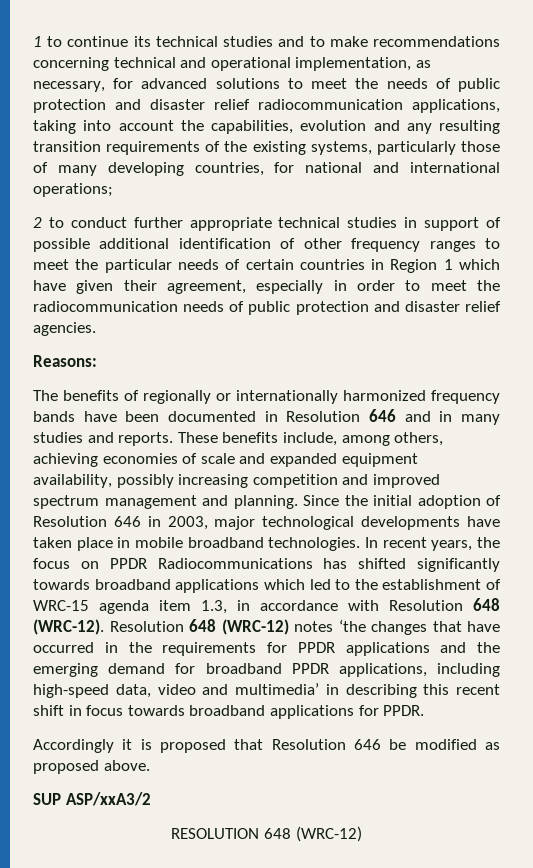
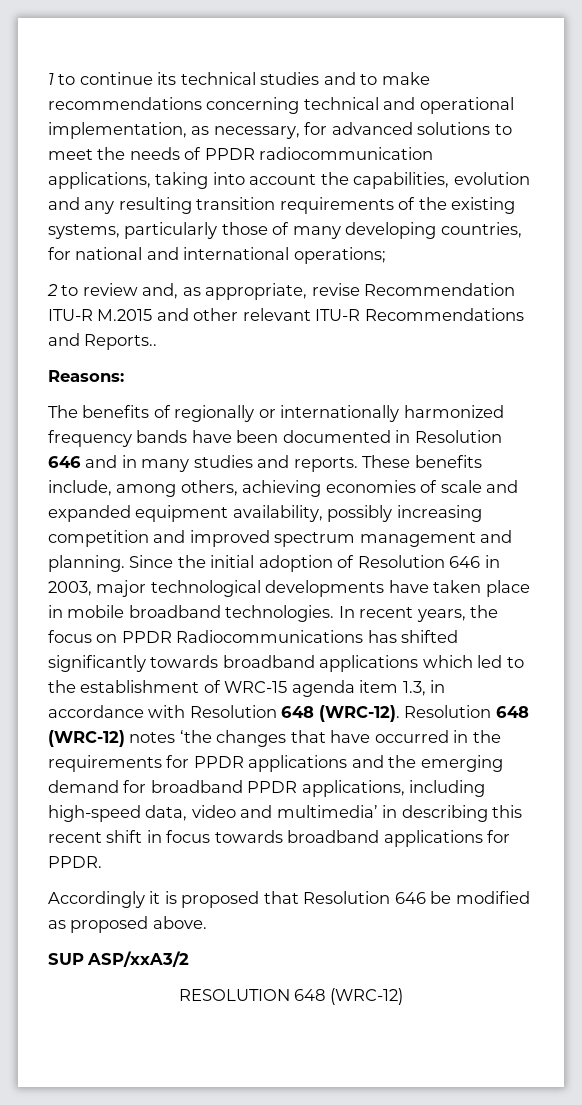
[458,78,501,92] [33,99,250,113] public protection and disaster relief -> [204,148,255,160] PPDR
[70,217,502,231] [33,238,501,252] [33,259,500,273] [33,280,500,294] [33,301,502,315] [33,322,96,336] conduct further appropriate technical studies in support of possible additional identification of other frequency ranges to meet the particular needs of certain countries in Region 1 which have given their agreement, especially in order to meet the radiocommunication needs of public protection and disaster relief agencies. -> [82,283,516,300] [48,308,524,321] [48,333,158,350] review and, as appropriate, revise Recommendation ITU-R M.2015 and other relevant ITU-R Recommendations and Reports..

